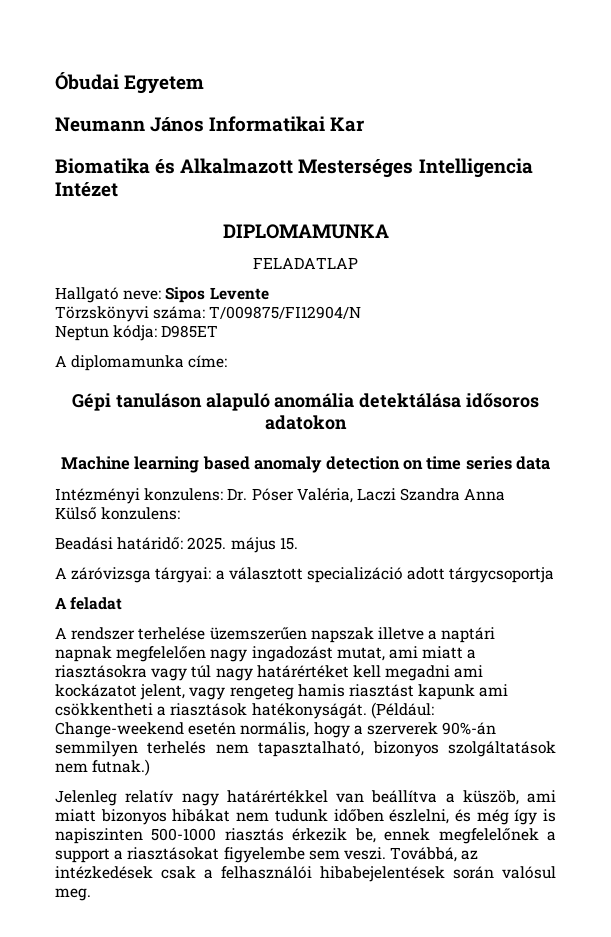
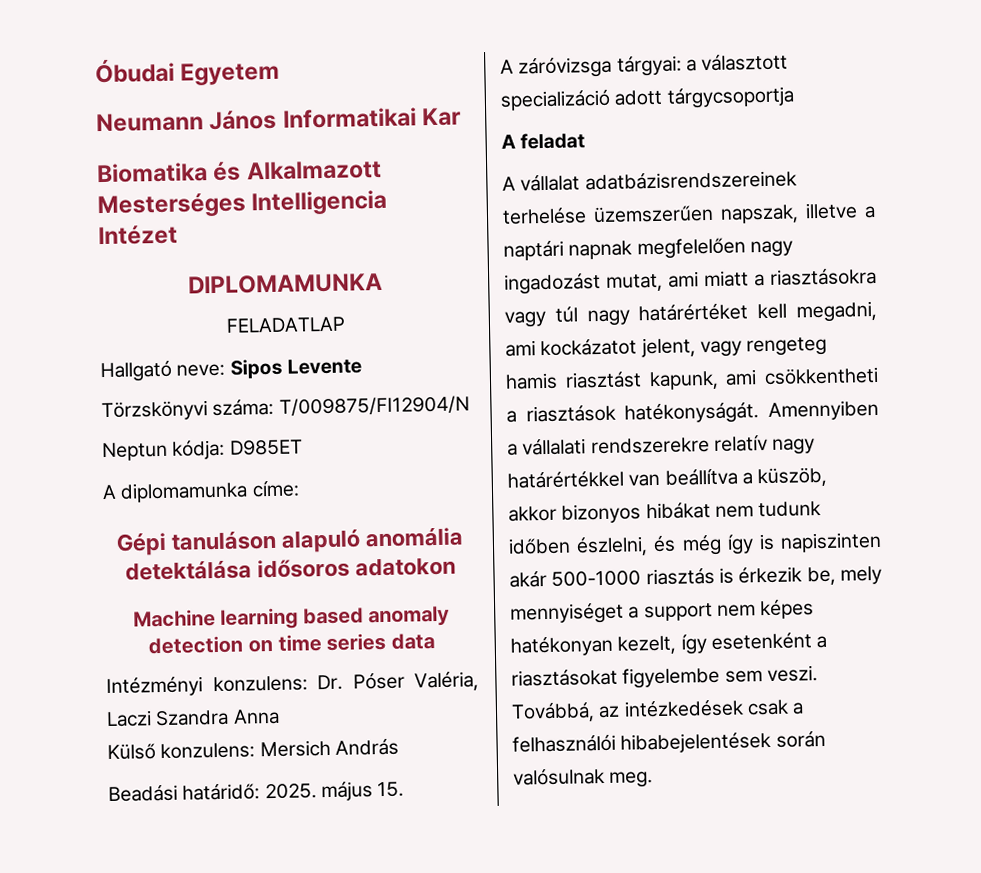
(181, 513) none -> [259,738,399,758] Mersich András
[71,627,136,640] rendszer -> [520,170,797,192] vállalat adatbázisrendszereinek
[310,627,374,643] napszak -> [720,204,799,224] napszak,
[385,665,451,681] megadni -> [796,300,877,323] megadni,
[418,684,476,700] kapunk -> [648,370,719,391] kapunk,
[370,702,434,719] [55,722,497,738] [55,741,556,757] [55,759,151,776] [55,790,117,806] (Például: Change-weekend esetén normális, hogy a szerverek 90%-án semmilyen terhelés nem tapasztalható, bizonyos szolgáltatások nem futnak.) // Jelenleg -> [768,399,879,421] [507,437,710,456] Amennyiben a vállalati rendszerekre
[527,790,556,803] [55,809,96,822] ami miatt -> [508,505,557,522] akkor
(143, 836) none -> [509,571,547,588] akár
(284, 834) none -> [719,567,734,584] is
[384,828,556,844] [55,848,110,863] ennek megfelelőnek a support -> [839,565,882,585] [510,599,815,625] [510,632,812,657] mely mennyiséget a support nem képes hatékonyan kezelt, így esetenként
[502,866,556,879] valósul -> [513,767,605,786] valósulnak

